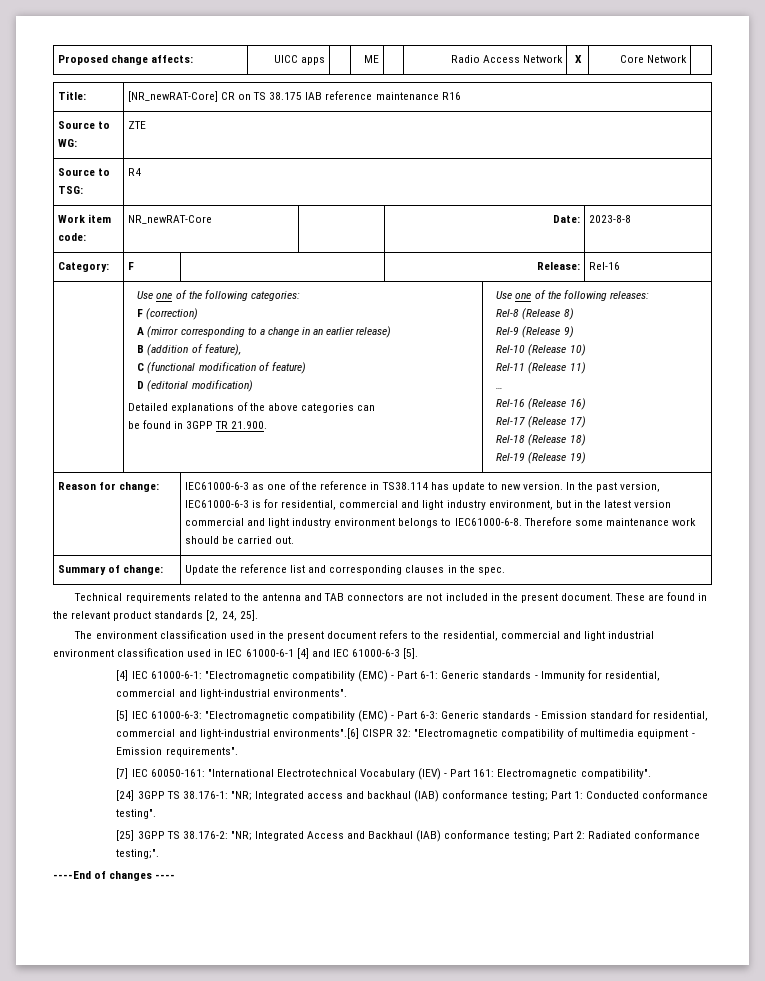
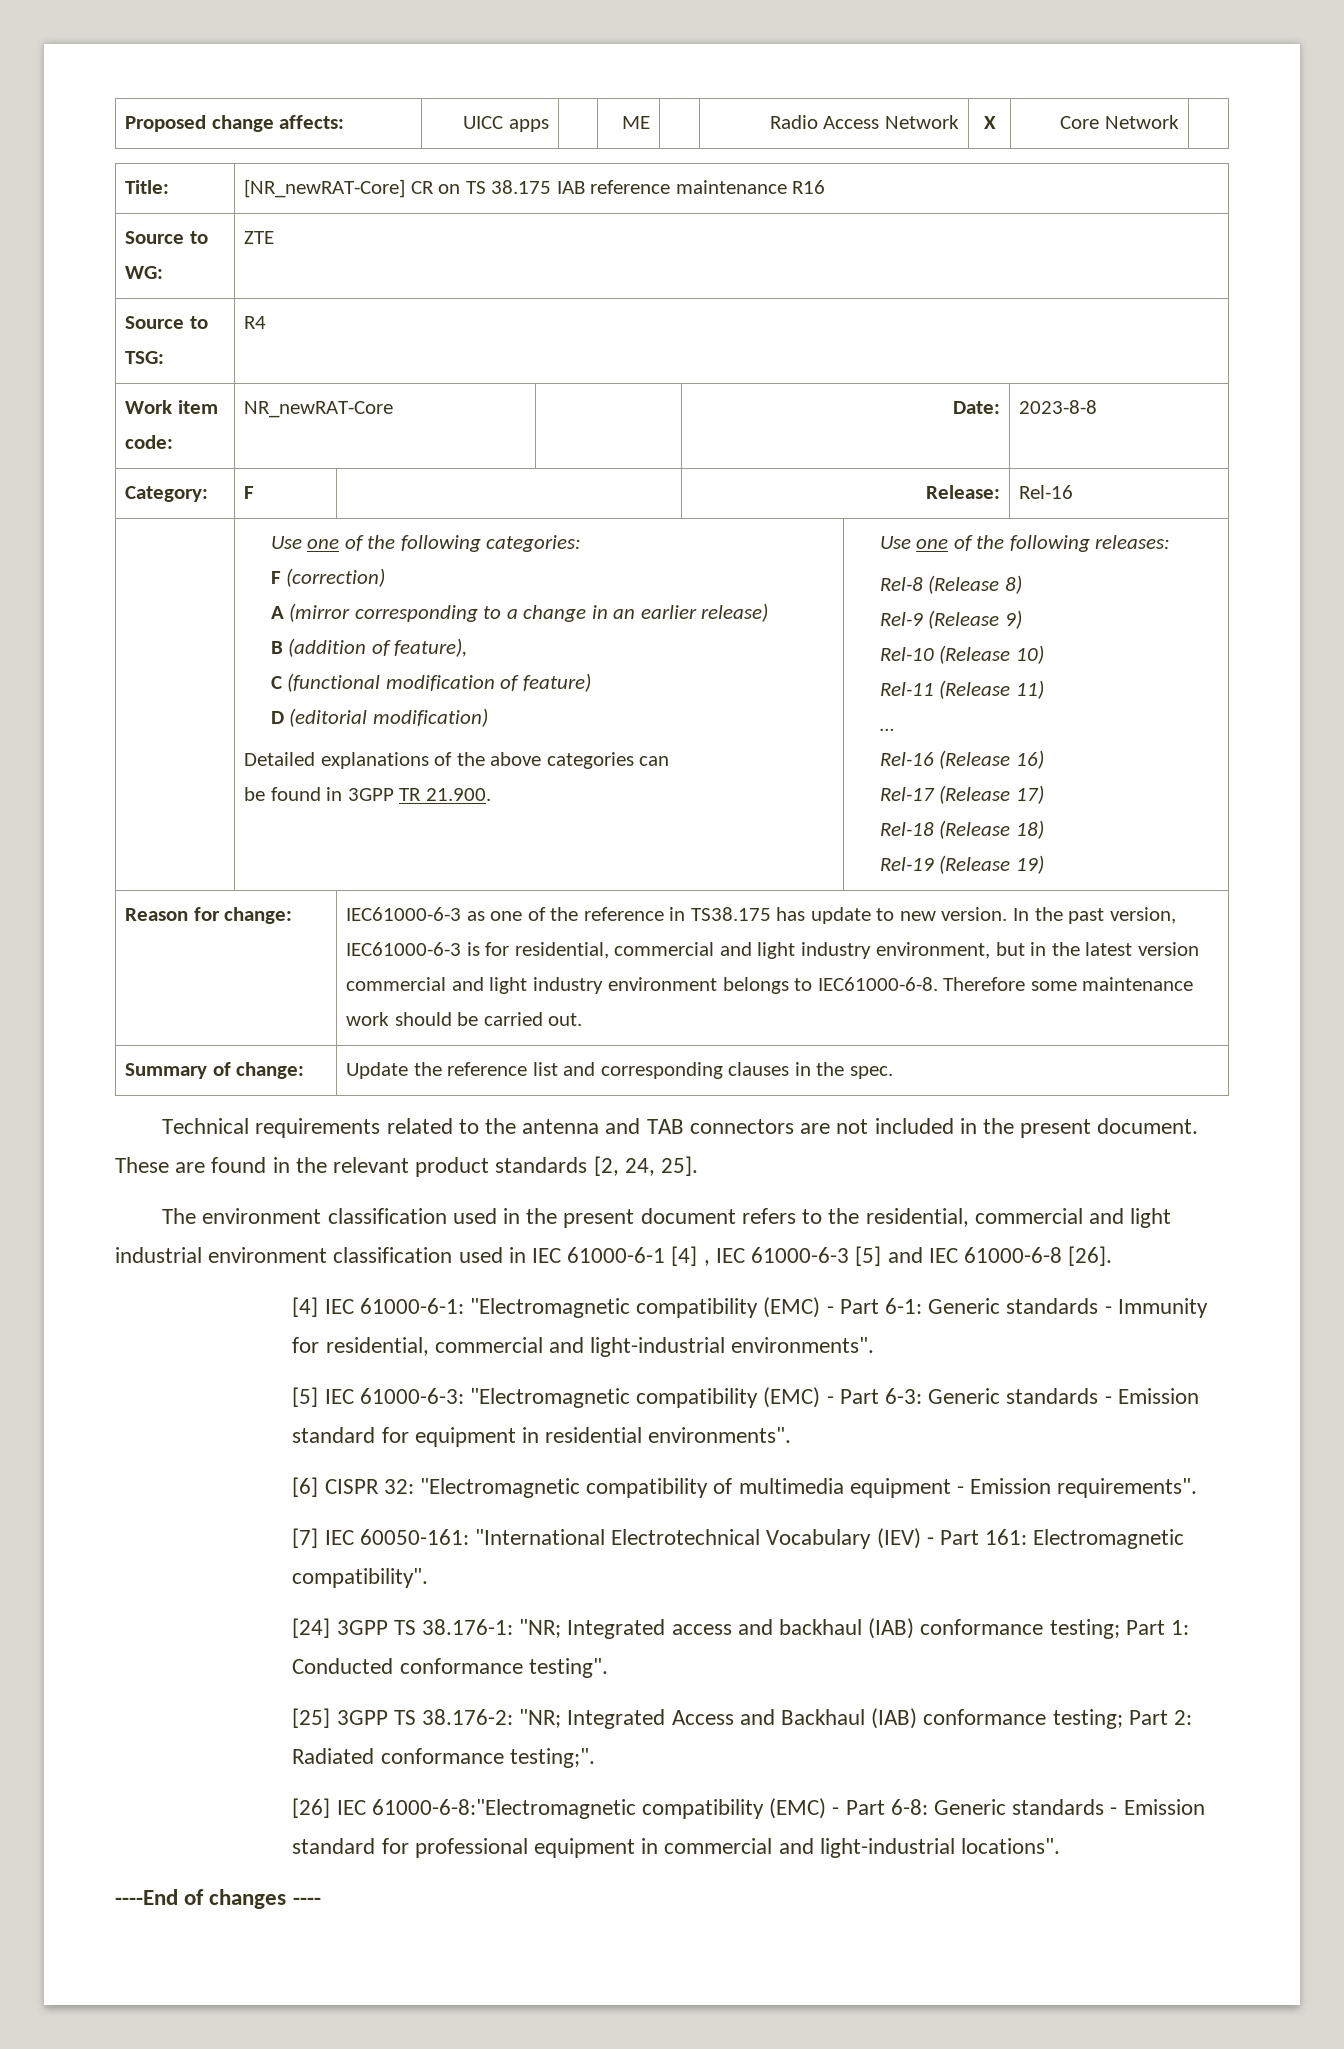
[381,482,428,490] TS38.114 -> [690,907,771,921] TS38.175
[311,648,419,659] and IEC 61000-6-3 [5]. -> [703,1246,1113,1266] , IEC 61000-6-3 [5] and IEC 61000-6-8 [26].
[652,711,708,721] [116,728,359,739] residential, commercial and light-industrial environments".[6] -> [414,1427,792,1447] [292,1477,319,1497] equipment in residential environments". // [6]
(160, 854) none -> [292,1798,1205,1819] [292,1838,1061,1858] // [26] IEC 61000-6-8:"Electromagnetic compatibility (EMC) - Part 6-8: Generic standards - Emission standard for professional equipment in commercial and light-industrial locations".

